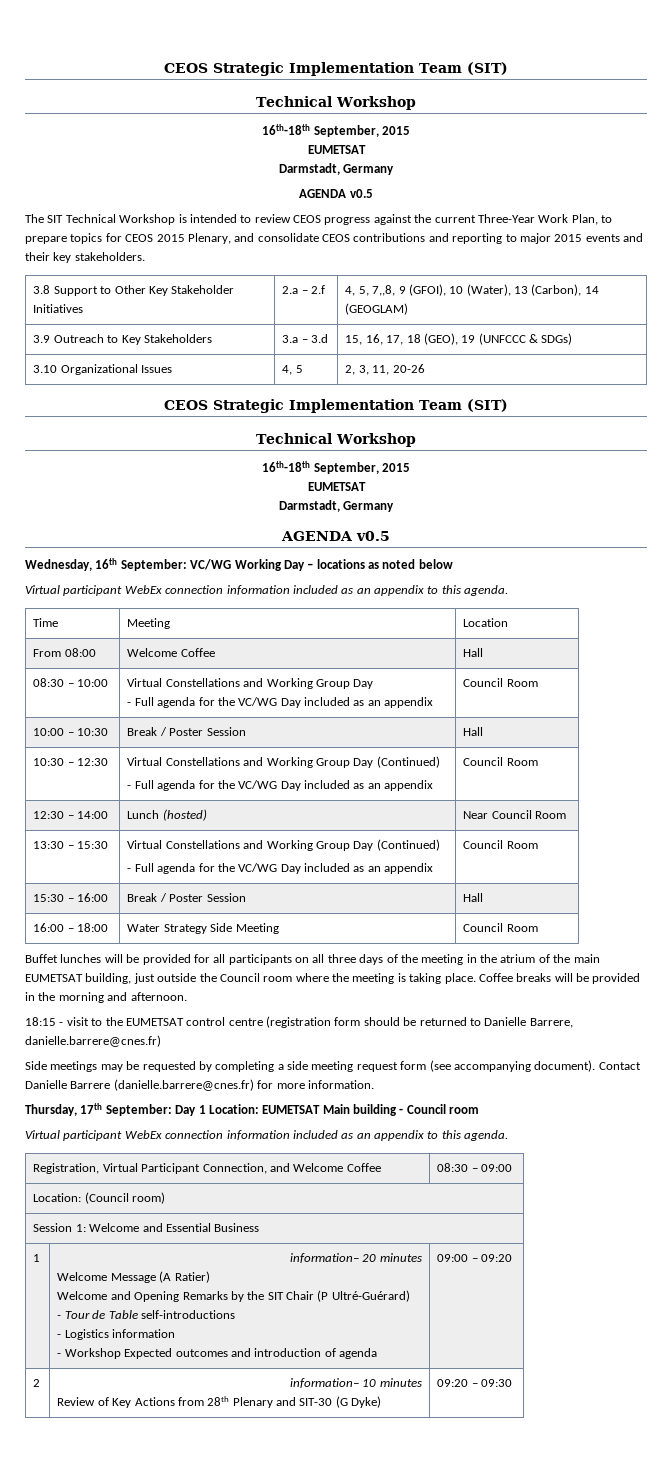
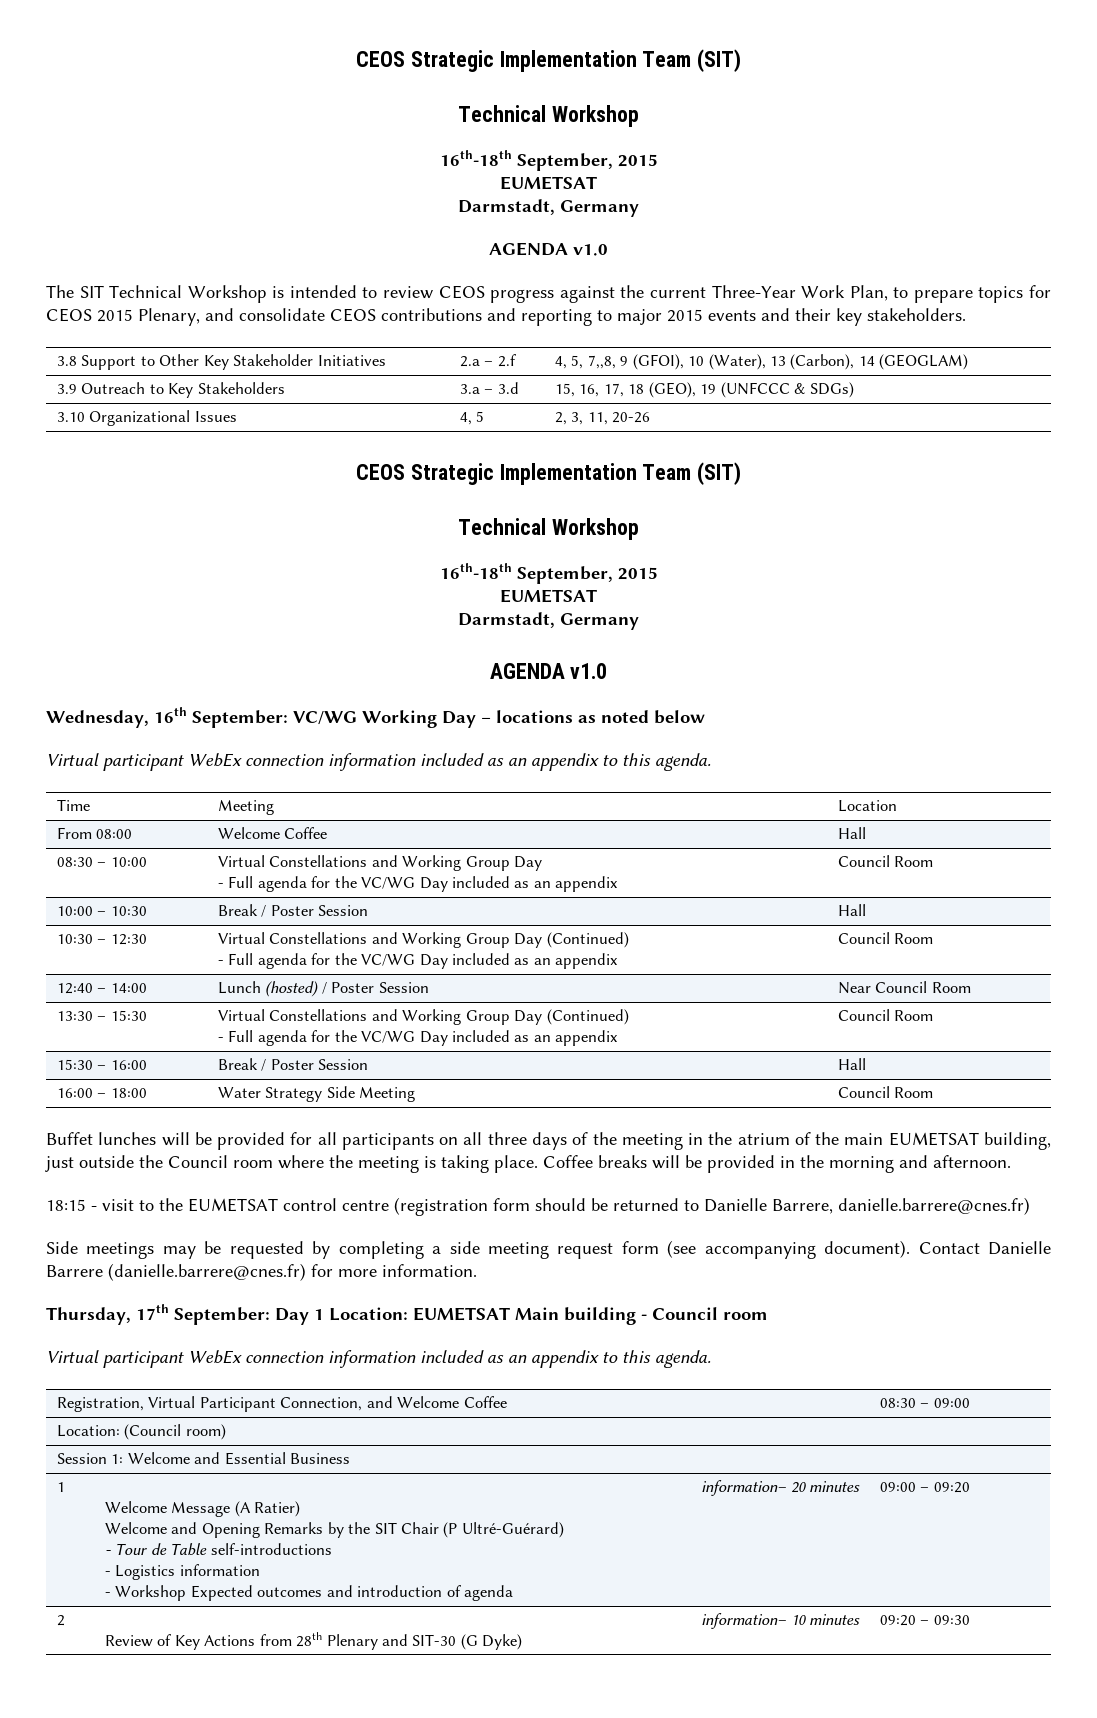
[349,189,373,198] v0.5 -> [573,244,608,256] v1.0
[356,531,390,541] v0.5 -> [570,663,608,679] v1.0
[33,811,65,819] 12:30 -> [56,983,93,994] 12:40
(207, 815) none -> [321,982,429,994] / Poster Session

